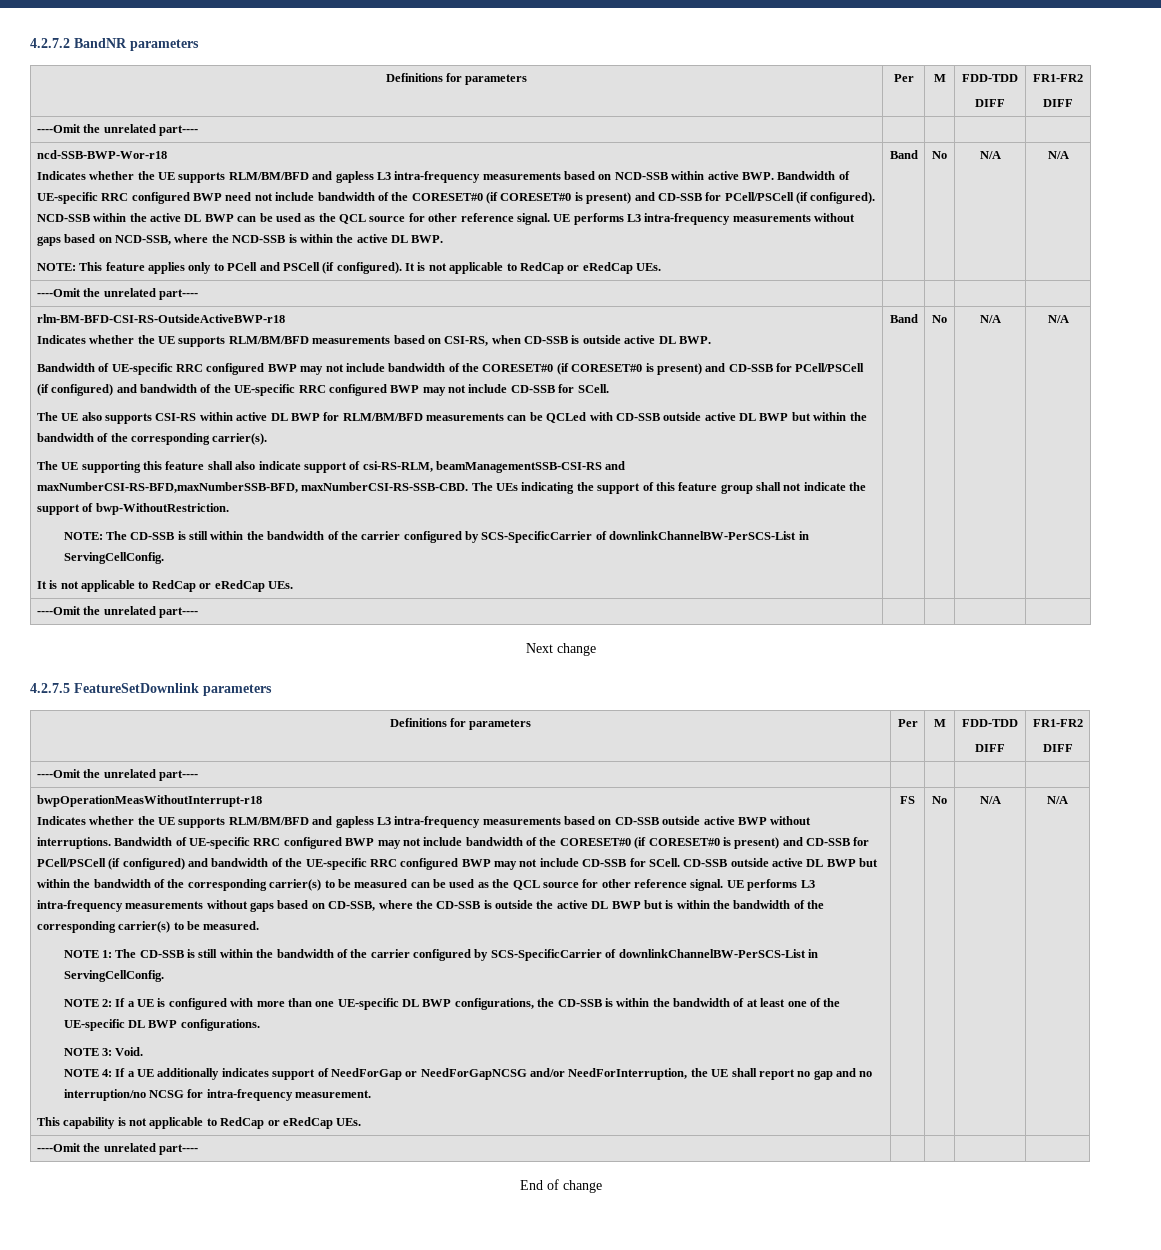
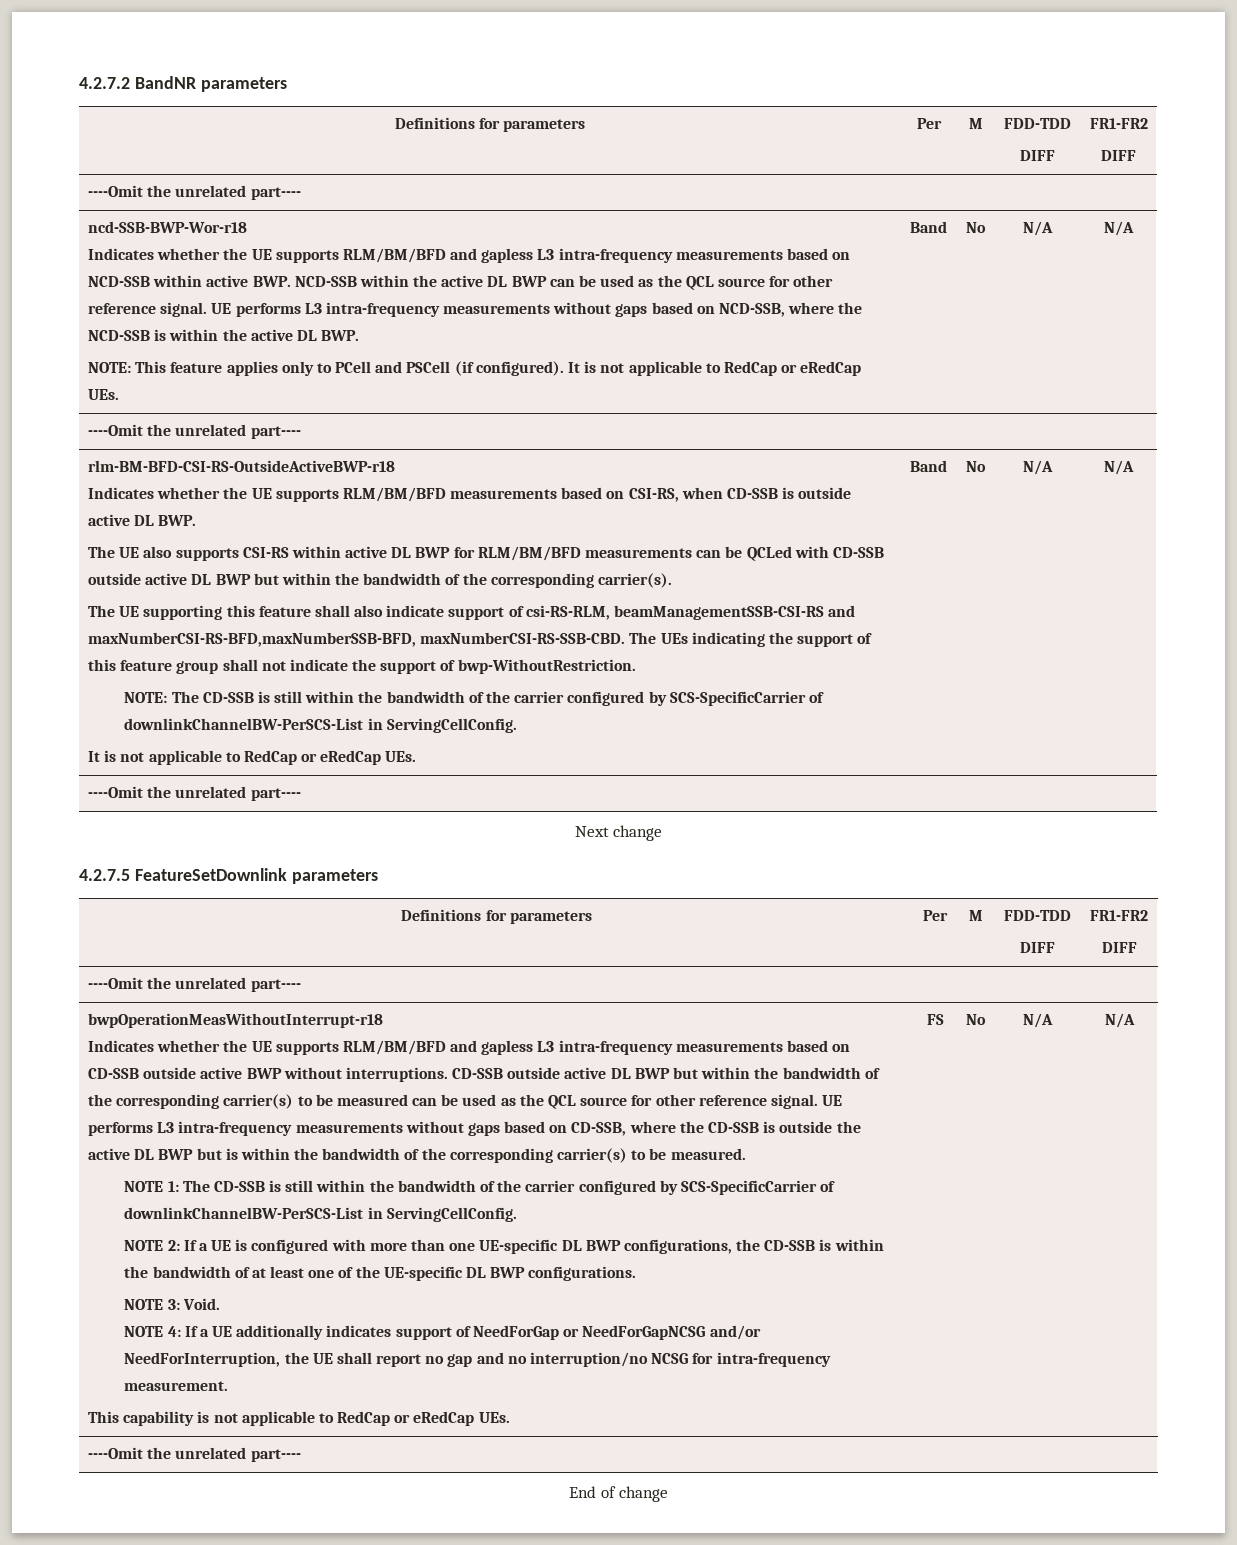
[777,171,850,180] [36,192,876,204] Bandwidth of UE-specific RRC configured BWP need not include bandwidth of the CORESET#0 (if CORESET#0 is present) and CD-SSB for PCell/PSCell (if configured). -> (291, 281) none
[36,363,865,375] [36,384,609,396] // Bandwidth of UE-specific RRC configured BWP may not include bandwidth of the CORESET#0 (if CORESET#0 is present) and CD-SSB for PCell/PSCell (if configured) and bandwidth of the UE-specific RRC configured BWP may not include CD-SSB for SCell. -> (197, 520) none
[114,837,870,849] [36,858,680,870] Bandwidth of UE-specific RRC configured BWP may not include bandwidth of the CORESET#0 (if CORESET#0 is present) and CD-SSB for PCell/PSCell (if configured) and bandwidth of the UE-specific RRC configured BWP may not include CD-SSB for SCell. -> (448, 1074) none

